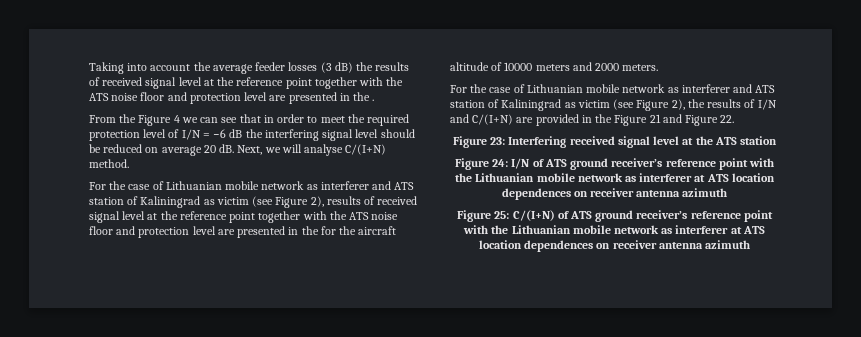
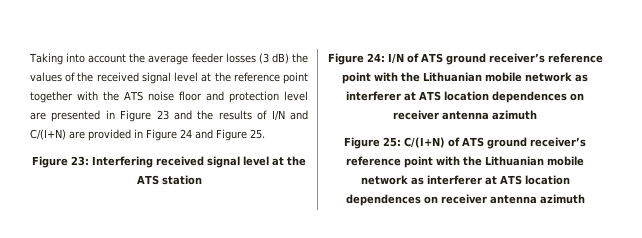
[375,62,410,71] [89,77,100,86] results of -> [30,72,94,82] values of the
[353,92,375,101] [89,114,410,126] [89,129,415,141] [89,144,387,156] [89,159,129,168] [89,181,415,190] [89,196,418,208] [89,211,399,223] [89,226,397,238] [450,62,659,71] [450,84,776,93] [450,99,685,111] the . // From the Figure 4 we can see that in order to meet the required protection level of I/N = −6 dB the interfering signal level should be reduced on average 20 dB. Next, we will analyse C/(I+N) method. // For the case of Lithuanian mobile network as interferer and ATS station of Kaliningrad as victim (see Figure 2), results of received signal level at the reference point together with the ATS noise floor and protection level are presented in the for the aircraft altitude of 10000 meters and 2000 meters. // For the case of Lithuanian mobile network as interferer and ATS station of Kaliningrad as victim (see Figure 2), -> [120,110,193,122] Figure 23 and
[595,114,661,126] the Figure 21 -> [146,129,192,141] Figure 24
[720,115,735,123] 22. -> [250,129,265,139] 25.

